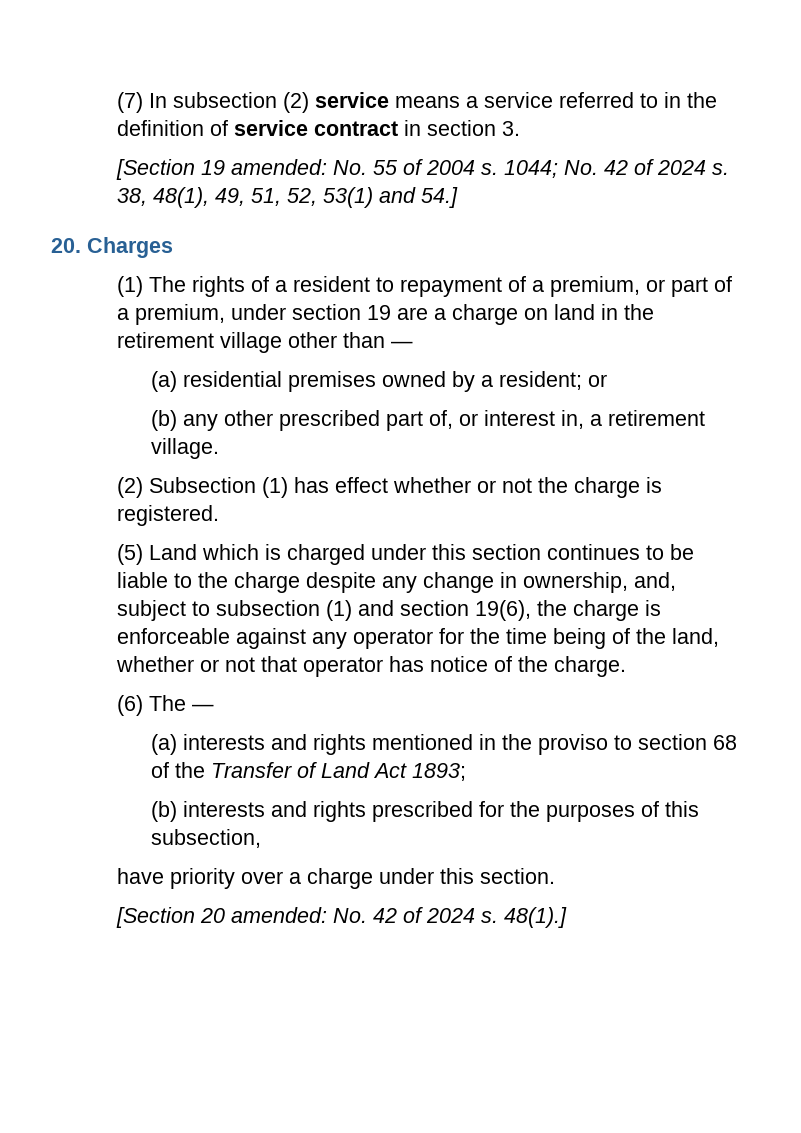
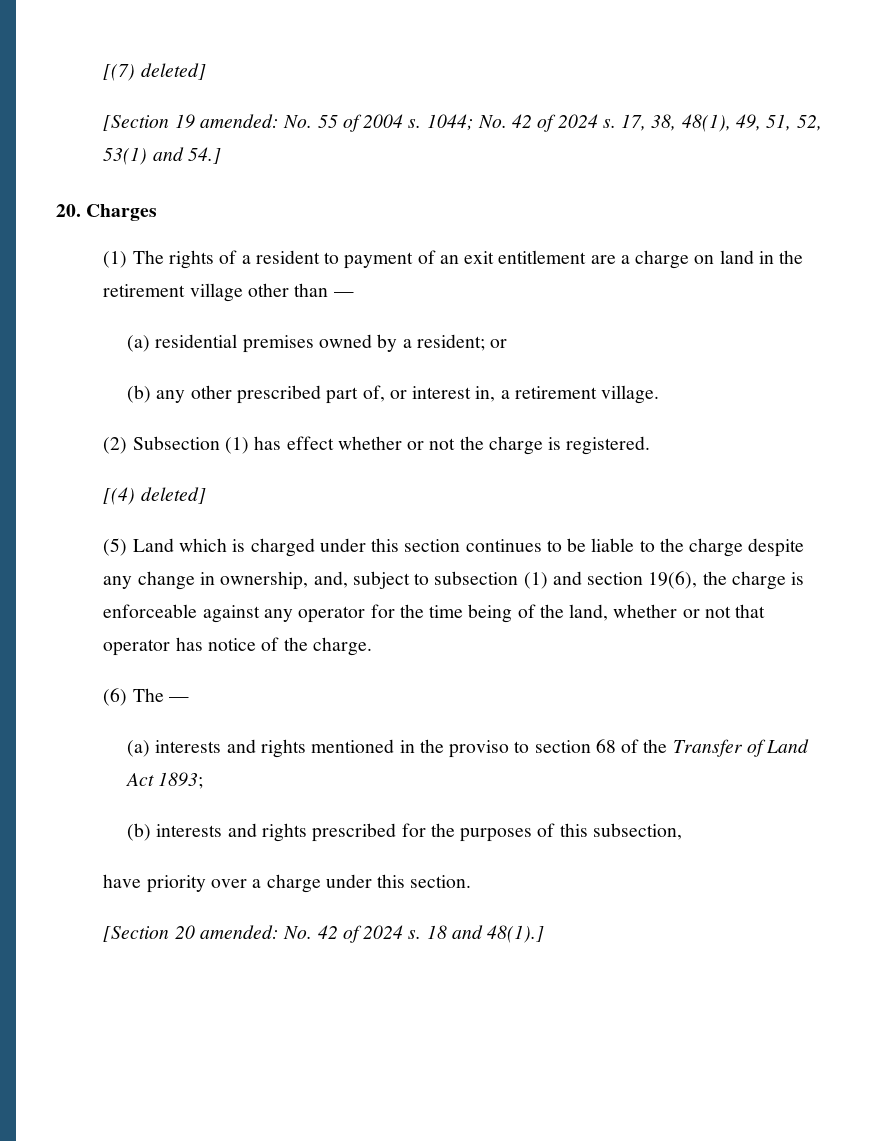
[117,92,718,113] [117,120,521,136] (7) In subsection (2) service means a service referred to in the definition of service contract in section 3. -> [103,63,206,81] [(7) deleted]
(730, 169) none -> [621,114,647,131] 17,
[400,276,733,297] [117,304,392,325] repayment of a premium, or part of a premium, under section 19 -> [344,250,587,269] payment of an exit entitlement
(220, 515) none -> [103,487,206,505] // [(4) deleted]
(499, 917) none -> [426,925,483,939] 18 and

